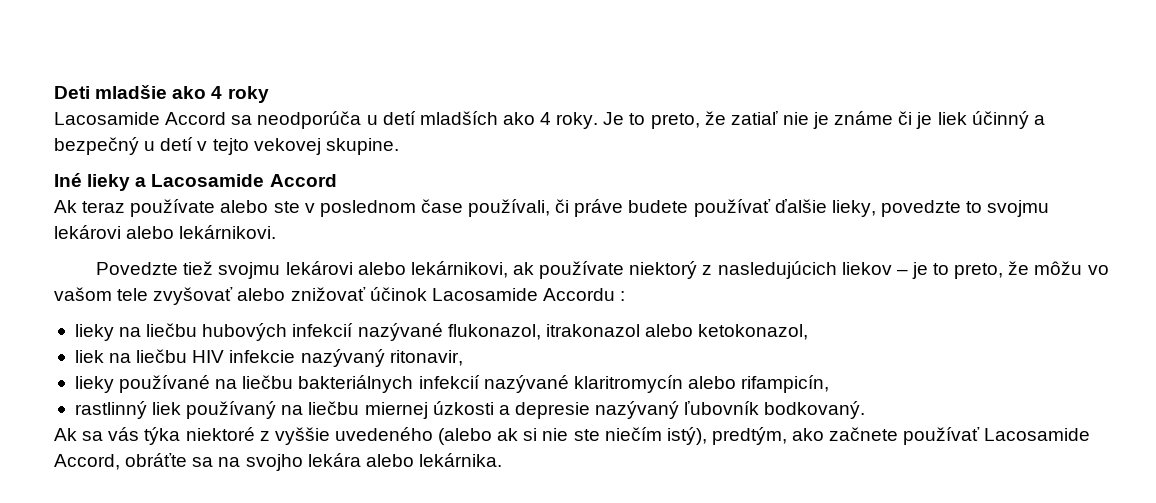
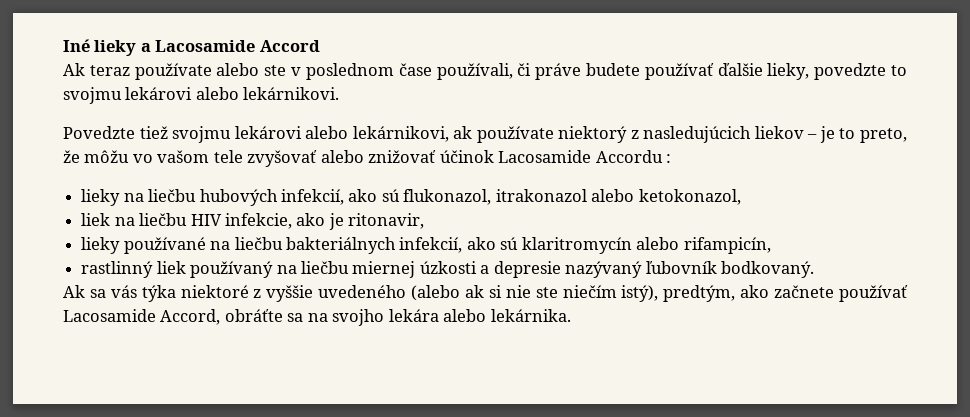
[54,85,269,103] [54,111,1045,129] [54,137,399,155] Deti mladšie ako 4 roky // Lacosamide Accord sa neodporúča u detí mladších ako 4 roky. Je to preto, že zatiaľ nie je známe či je liek účinný a bezpečný u detí v tejto vekovej skupine. // -> (63, 45) none
[292,323,443,341] infekcií nazývané -> [280,189,400,205] infekcií, ako sú
[229,349,385,367] infekcie nazývaný -> [224,213,344,230] infekcie, ako je
[418,375,569,393] infekcií nazývané -> [399,237,519,253] infekcií, ako sú

